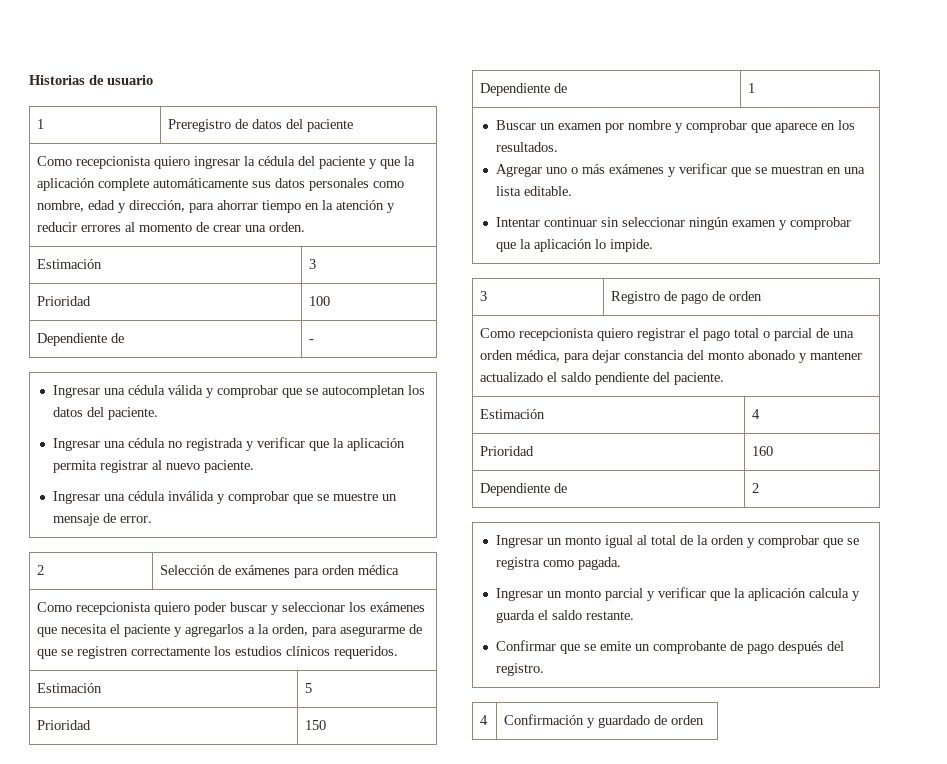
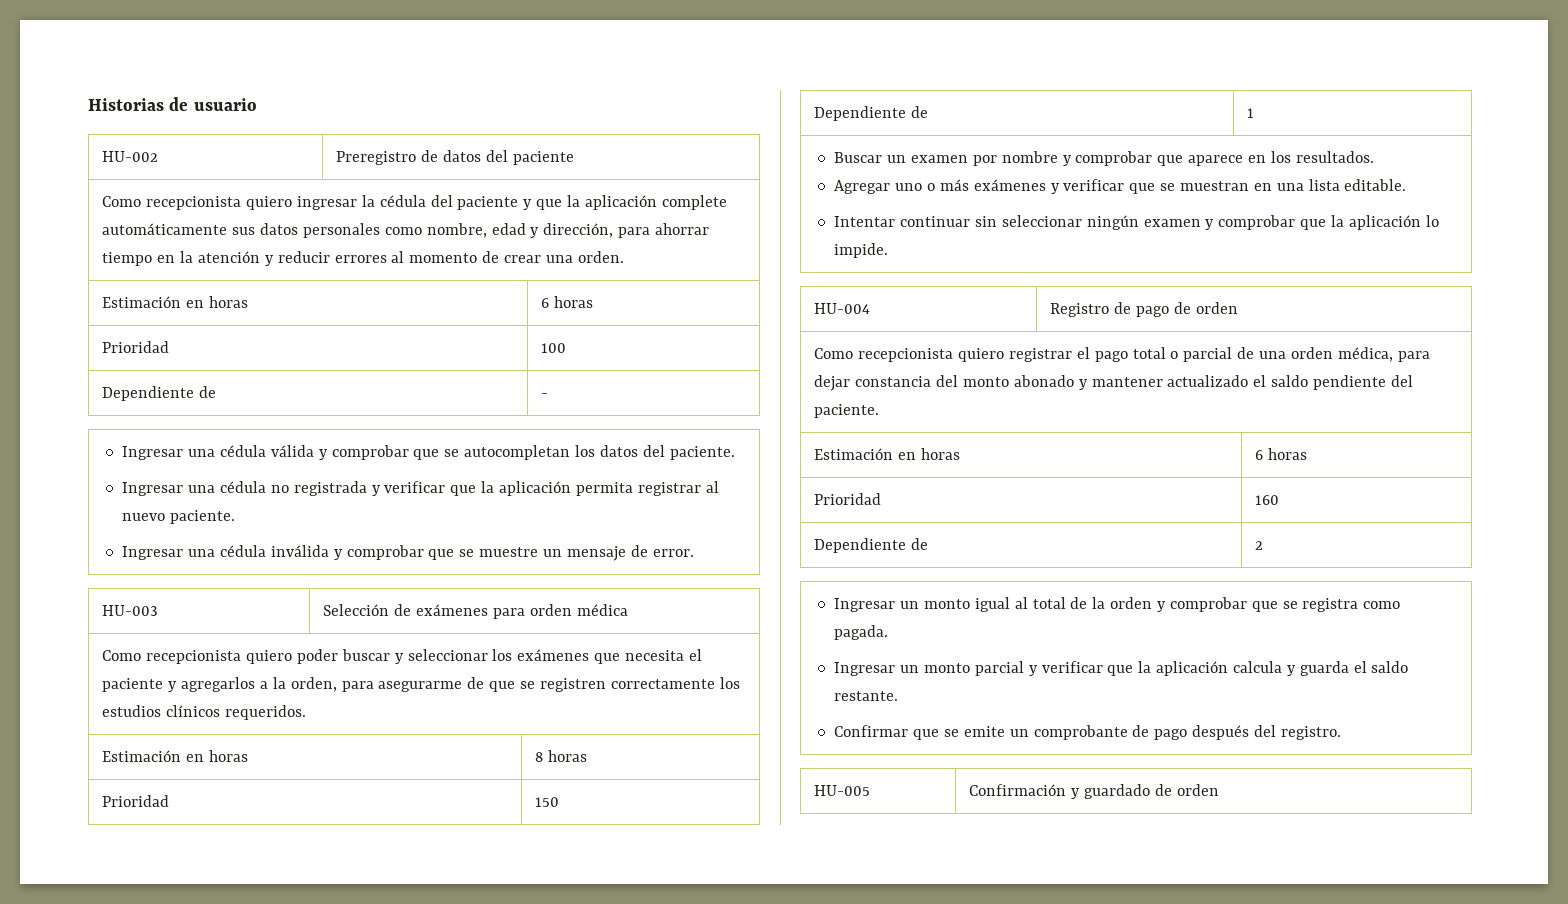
[37,119,45,129] 1 -> [102,151,159,162] HU-002
[309,259,317,269] | 3 -> [186,296,249,308] [541,296,594,308] en horas | 6 horas
[37,565,45,575] 2 -> [102,605,159,616] HU-003
[305,683,313,693] | 5 -> [186,750,249,762] [535,750,588,762] en horas | 8 horas
[480,291,488,301] 3 -> [814,303,871,314] HU-004
[752,409,761,419] | 4 -> [898,448,961,460] [1255,448,1308,460] en horas | 6 horas
[480,715,489,725] 4 -> [814,785,871,796] HU-005

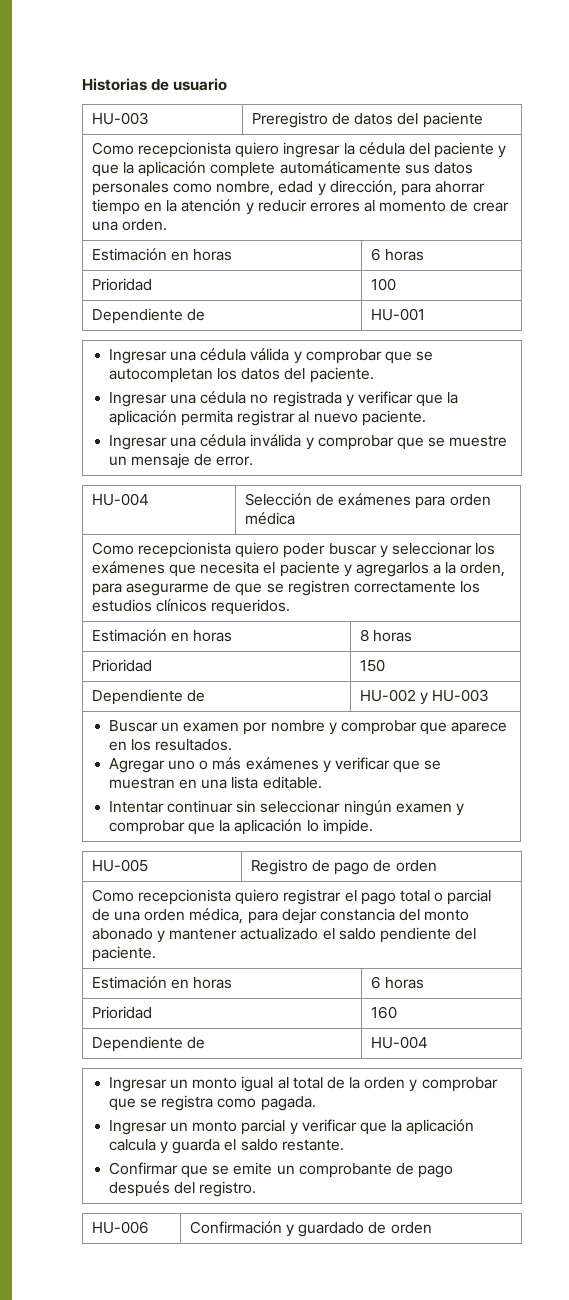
[102,151,159,162] HU-002 -> [91,112,149,125] HU-003
[541,393,549,398] - -> [370,308,425,321] HU-001
[102,605,159,616] HU-003 -> [91,493,149,506] HU-004
[1247,108,1255,118] 1 -> [359,689,490,705] HU-002 y HU-003
[814,303,871,314] HU-004 -> [91,859,148,872] HU-005
[1255,541,1264,550] 2 -> [370,1036,428,1049] HU-004
[814,785,871,796] HU-005 -> [91,1221,149,1234] HU-006

